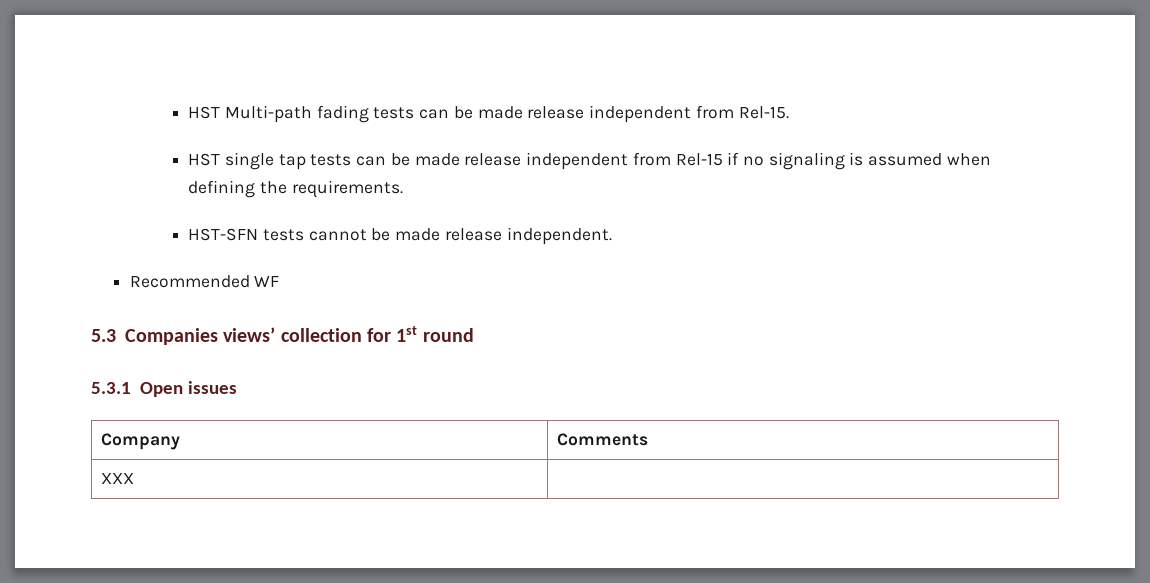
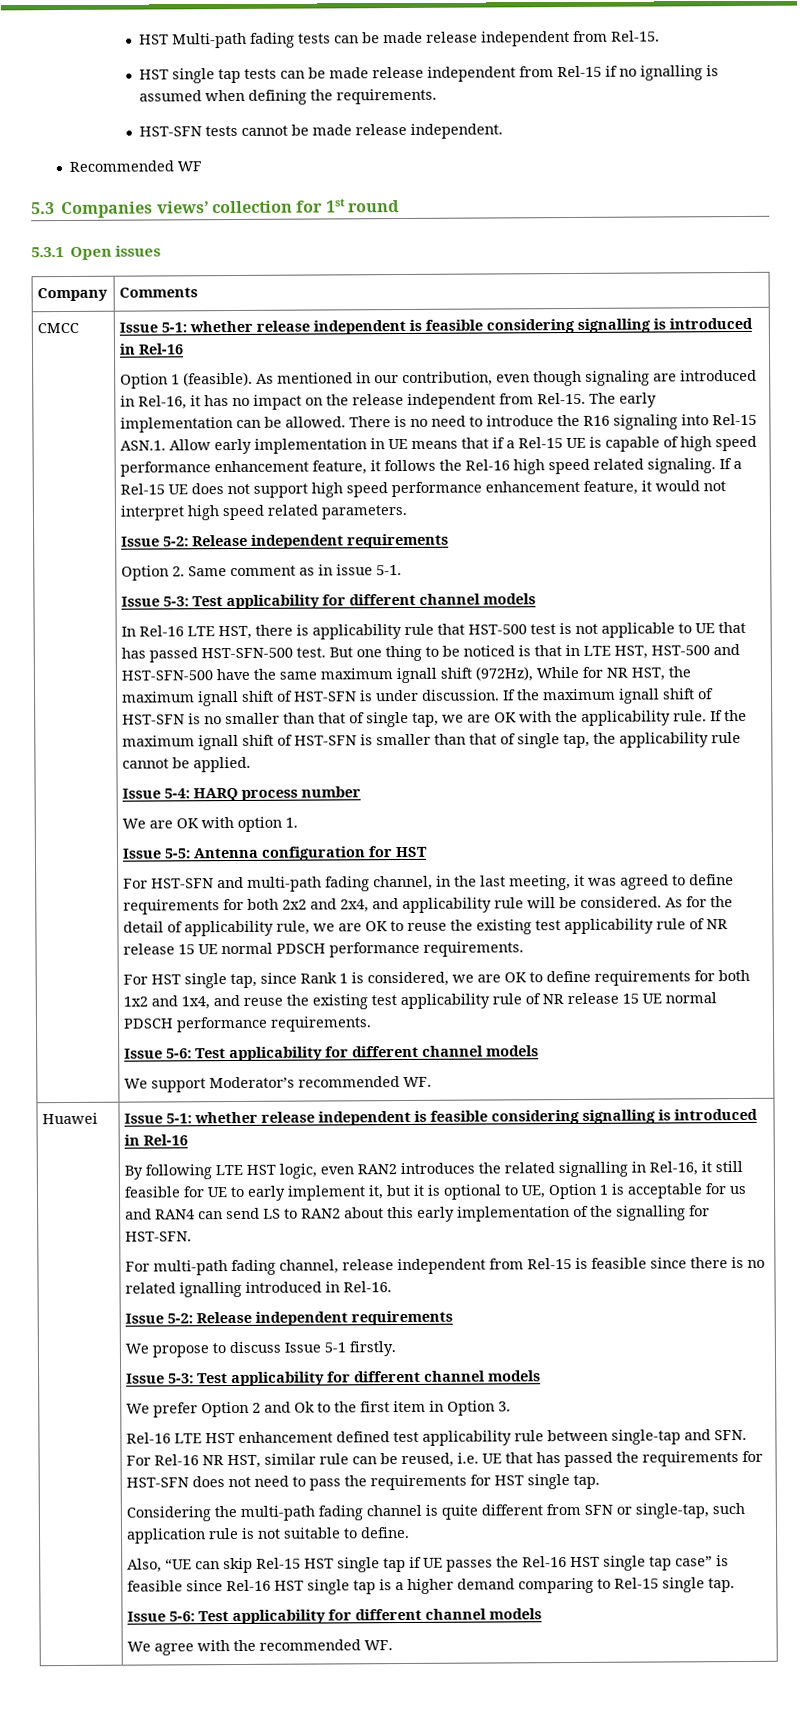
[768,152,845,170] signaling -> [640,65,704,81] ignalling
[101,473,135,484] XXX | -> [37,322,80,334] [119,317,754,335] [119,343,185,355] [120,369,758,389] [120,392,658,410] [120,413,758,433] [120,435,758,455] [120,458,743,477] [120,480,727,498] [120,504,408,521] [121,533,450,549] [121,564,403,581] [121,593,537,610] [121,621,747,640] [121,643,741,663] [121,666,692,684] [122,688,715,707] [122,709,748,728] [122,731,742,751] [122,756,252,773] [122,786,362,802] [122,816,299,832] [122,846,428,861] [123,874,735,892] [123,896,734,915] [123,918,729,937] [123,941,525,958] [123,969,751,989] [123,992,718,1010] [123,1016,373,1033] [124,1045,540,1062] [124,1076,433,1093] [42,1112,99,1125] [124,1108,759,1126] [124,1134,189,1146] [124,1160,744,1180] [124,1183,748,1201] [125,1205,711,1222] [125,1231,193,1242] [125,1256,766,1276] [125,1281,393,1298] [125,1310,454,1326] [125,1341,397,1358] [126,1370,542,1387] [126,1400,512,1418] [126,1429,748,1446] [126,1450,764,1469] [126,1474,601,1491] [126,1502,746,1522] [126,1526,411,1544] [127,1555,730,1574] [127,1577,736,1595] [127,1608,543,1625] [127,1639,394,1656] CMCC | Issue 5-1: whether release independent is feasible considering signalling is introduced in Rel-16 // Option 1 (feasible). As mentioned in our contribution, even though signaling are introduced in Rel-16, it has no impact on the release independent from Rel-15. The early implementation can be allowed. There is no need to introduce the R16 signaling into Rel-15 ASN.1. Allow early implementation in UE means that if a Rel-15 UE is capable of high speed performance enhancement feature, it follows the Rel-16 high speed related signaling. If a Rel-15 UE does not support high speed performance enhancement feature, it would not interpret high speed related parameters. // Issue 5-2: Release independent requirements // Option 2. Same comment as in issue 5-1. // Issue 5-3: Test applicability for different channel models // In Rel-16 LTE HST, there is applicability rule that HST-500 test is not applicable to UE that has passed HST-SFN-500 test. But one thing to be noticed is that in LTE HST, HST-500 and HST-SFN-500 have the same maximum ignall shift (972Hz), While for NR HST, the maximum ignall shift of HST-SFN is under discussion. If the maximum ignall shift of HST-SFN is no smaller than that of single tap, we are OK with the applicability rule. If the maximum ignall shift of HST-SFN is smaller than that of single tap, the applicability rule cannot be applied. // Issue 5-4: HARQ process number // We are OK with option 1. // Issue 5-5: Antenna configuration for HST // For HST-SFN and multi-path fading channel, in the last meeting, it was agreed to define requirements for both 2x2 and 2x4, and applicability rule will be considered. As for the detail of applicability rule, we are OK to reuse the existing test applicability rule of NR release 15 UE normal PDSCH performance requirements. // For HST single tap, since Rank 1 is considered, we are OK to define requirements for both 1x2 and 1x4, and reuse the existing test applicability rule of NR release 15 UE normal PDSCH performance requirements. // Issue 5-6: Test applicability for different channel models // We support Moderator’s recommended WF. // Huawei | Issue 5-1: whether release independent is feasible considering signalling is introduced in Rel-16 // By following LTE HST logic, even RAN2 introduces the related signalling in Rel-16, it still feasible for UE to early implement it, but it is optional to UE, Option 1 is acceptable for us and RAN4 can send LS to RAN2 about this early implementation of the signalling for HST-SFN. // For multi-path fading channel, release independent from Rel-15 is feasible since there is no related ignalling introduced in Rel-16. // Issue 5-2: Release independent requirements // We propose to discuss Issue 5-1 firstly. // Issue 5-3: Test applicability for different channel models // We prefer Option 2 and Ok to the first item in Option 3. // Rel-16 LTE HST enhancement defined test applicability rule between single-tap and SFN. For Rel-16 NR HST, similar rule can be reused, i.e. UE that has passed the requirements for HST-SFN does not need to pass the requirements for HST single tap. // Considering the multi-path fading channel is quite different from SFN or single-tap, such application rule is not suitable to define. // Also, “UE can skip Rel-15 HST single tap if UE passes the Rel-16 HST single tap case” is feasible since Rel-16 HST single tap is a higher demand comparing to Rel-15 single tap. // Issue 5-6: Test applicability for different channel models // We agree with the recommended WF.

